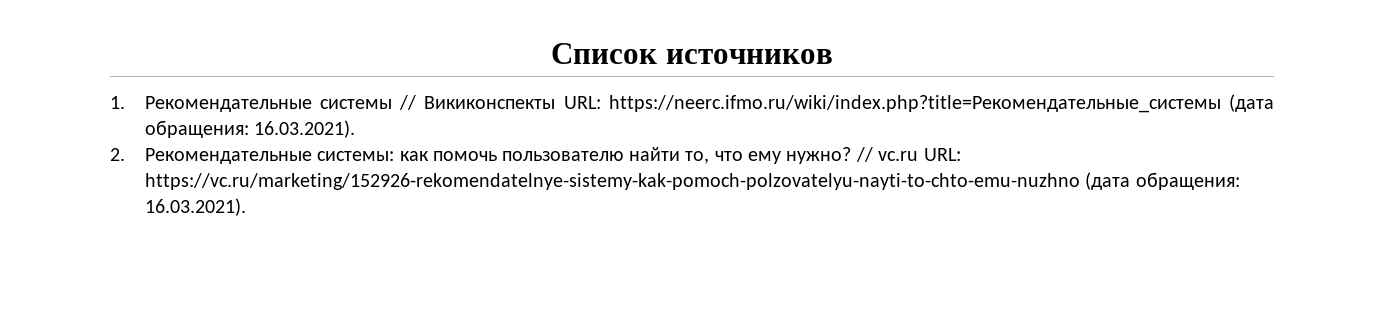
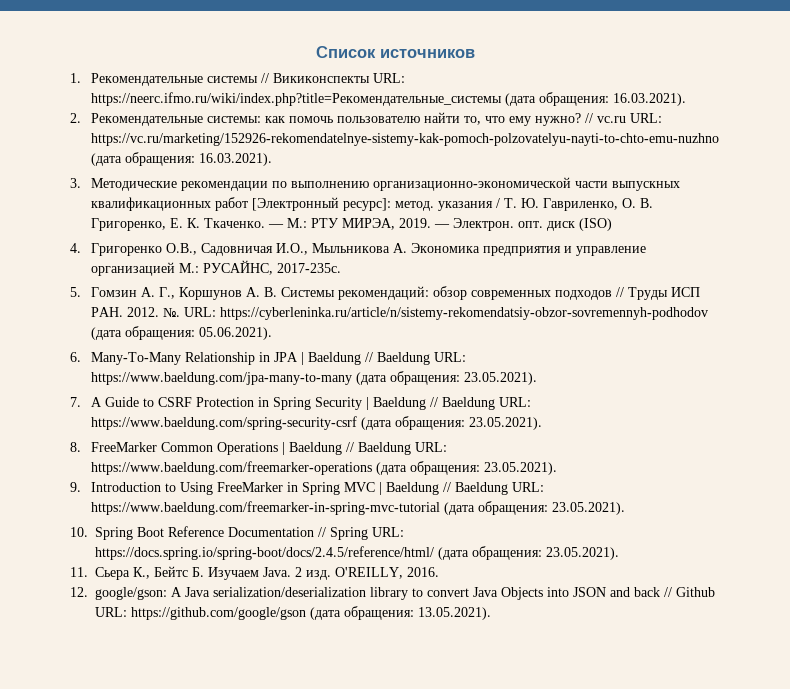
(246, 207) none -> [70,177,680,191] [90,197,653,211] [90,218,612,231] [70,243,646,256] [90,260,341,276] [70,286,700,300] [90,307,708,320] [90,326,272,340] [70,352,466,365] [90,371,537,385] [70,397,531,410] [90,416,542,430] [70,442,447,455] [90,461,557,475] [70,482,544,495] [90,501,625,515] [70,526,404,540] [95,546,619,560] [70,566,439,580] [70,587,715,600] [95,606,491,620] // 3. Методические рекомендации по выполнению организационно-экономической части выпускных квалификационных работ [Электронный ресурс]: метод. указания / Т. Ю. Гавриленко, О. В. Григоренко, Е. К. Ткаченко. — М.: РТУ МИРЭА, 2019. — Электрон. опт. диск (ISO) // 4. Григоренко О.В., Садовничая И.О., Мыльникова А. Экономика предприятия и управление организацией М.: РУСАЙНС, 2017-235с. // 5. Гомзин А. Г., Коршунов А. В. Системы рекомендаций: обзор современных подходов // Труды ИСП РАН. 2012. №. URL: https://cyberleninka.ru/article/n/sistemy-rekomendatsiy-obzor-sovremennyh-podhodov (дата обращения: 05.06.2021). // 6. Many-To-Many Relationship in JPA | Baeldung // Baeldung URL: https://www.baeldung.com/jpa-many-to-many (дата обращения: 23.05.2021). // 7. A Guide to CSRF Protection in Spring Security | Baeldung // Baeldung URL: https://www.baeldung.com/spring-security-csrf (дата обращения: 23.05.2021). // 8. FreeMarker Common Operations | Baeldung // Baeldung URL: https://www.baeldung.com/freemarker-operations (дата обращения: 23.05.2021). // 9. Introduction to Using FreeMarker in Spring MVC | Baeldung // Baeldung URL: https://www.baeldung.com/freemarker-in-spring-mvc-tutorial (дата обращения: 23.05.2021). // 10. Spring Boot Reference Documentation // Spring URL: https://docs.spring.io/spring-boot/docs/2.4.5/reference/html/ (дата обращения: 23.05.2021). // 11. Сьера К., Бейтс Б. Изучаем Java. 2 изд. O'REILLY, 2016. // 12. google/gson: A Java serialization/deserialization library to convert Java Objects into JSON and back // Github URL: https://github.com/google/gson (дата обращения: 13.05.2021).

